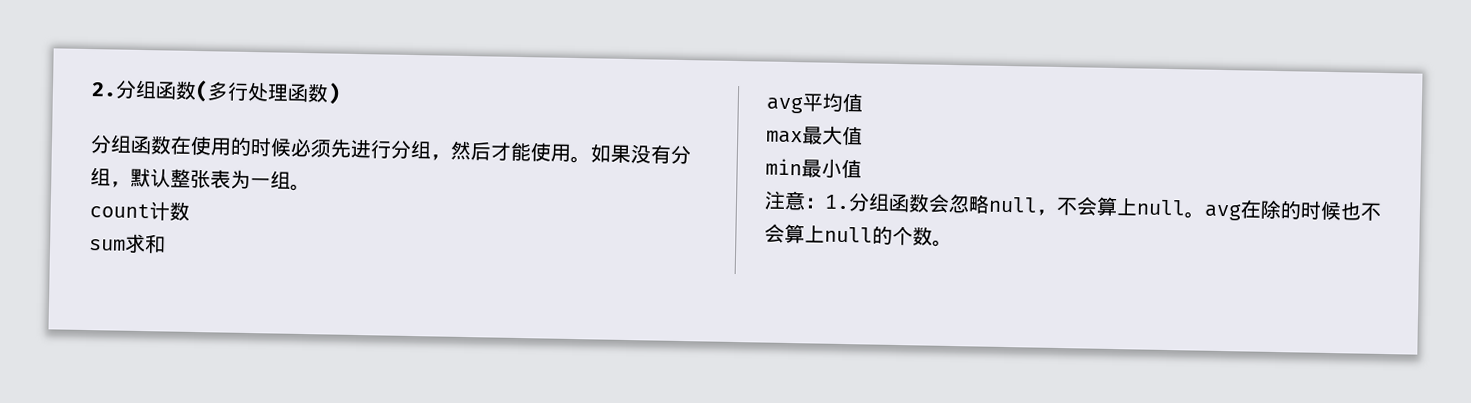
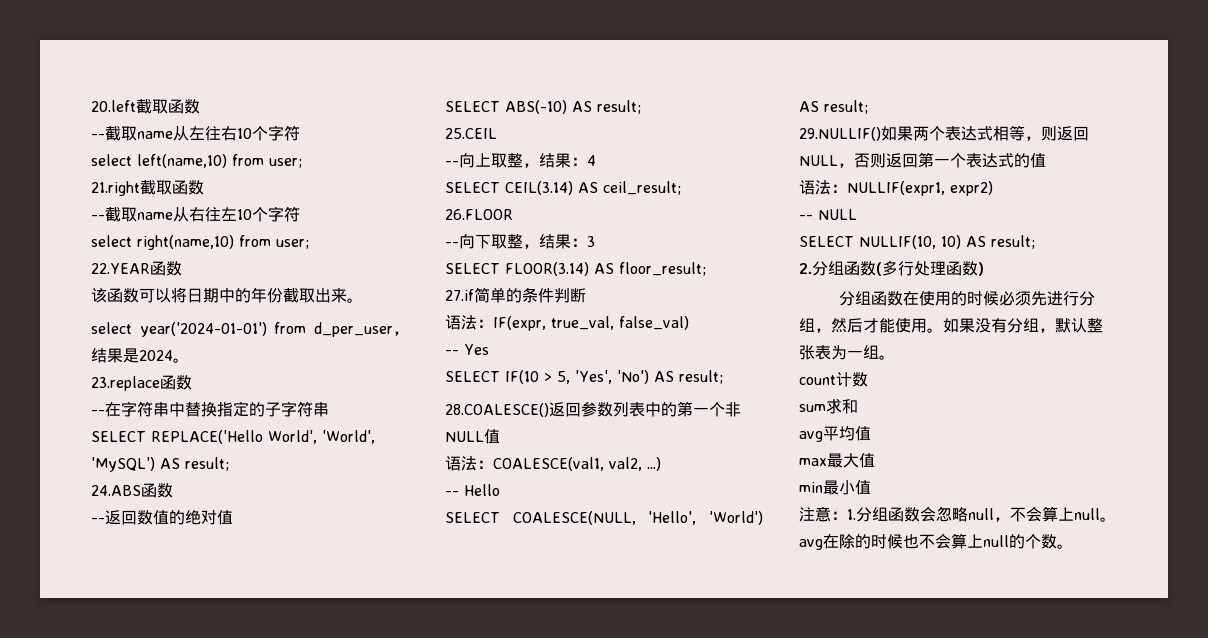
(91, 89) none -> [91,99,200,114] [91,125,300,141] [91,154,302,168] [91,180,204,196] [91,206,300,222] [91,235,309,250] [91,261,182,276] [91,287,363,303] [91,322,409,337] [91,348,189,363] [91,375,192,391] [91,401,329,417] [91,430,375,444] [91,457,229,472] [91,483,173,498] [91,510,233,525] [445,100,641,114] [445,128,497,139] [445,153,596,168] [445,181,681,195] [445,209,513,220] [445,234,595,249] [445,262,706,276] [445,287,586,303] [445,315,689,331] [445,344,489,355] [445,370,723,384] [445,401,741,417] [445,429,500,444] [445,456,661,471] [445,484,500,496] [445,511,763,525] [799,100,868,114] [799,125,1089,141] [799,152,1046,168] [799,180,993,196] [799,209,857,220] [799,235,1035,249] 20.left截取函数 // --截取name从左往右10个字符 // select left(name,10) from user; // 21.right截取函数 // --截取name从右往左10个字符 // select right(name,10) from user; // 22.YEAR函数 // 该函数可以将日期中的年份截取出来。 // select year('2024-01-01') from d_per_user，结果是2024。 // 23.replace函数 // --在字符串中替换指定的子字符串 // SELECT REPLACE('Hello World', 'World', 'MySQL') AS result; // 24.ABS函数 // --返回数值的绝对值 // SELECT ABS(-10) AS result; // 25.CEIL // --向上取整，结果：4 // SELECT CEIL(3.14) AS ceil_result; // 26.FLOOR // --向下取整，结果：3 // SELECT FLOOR(3.14) AS floor_result; // 27.if简单的条件判断 // 语法：IF(expr, true_val, false_val) // -- Yes // SELECT IF(10 > 5, 'Yes', 'No') AS result; // 28.COALESCE()返回参数列表中的第一个非NULL值 // 语法：COALESCE(val1, val2, ...) // -- Hello // SELECT COALESCE(NULL, 'Hello', 'World') AS result; // 29.NULLIF()如果两个表达式相等，则返回NULL，否则返回第一个表达式的值 // 语法：NULLIF(expr1, expr2) // -- NULL // SELECT NULLIF(10, 10) AS result; //

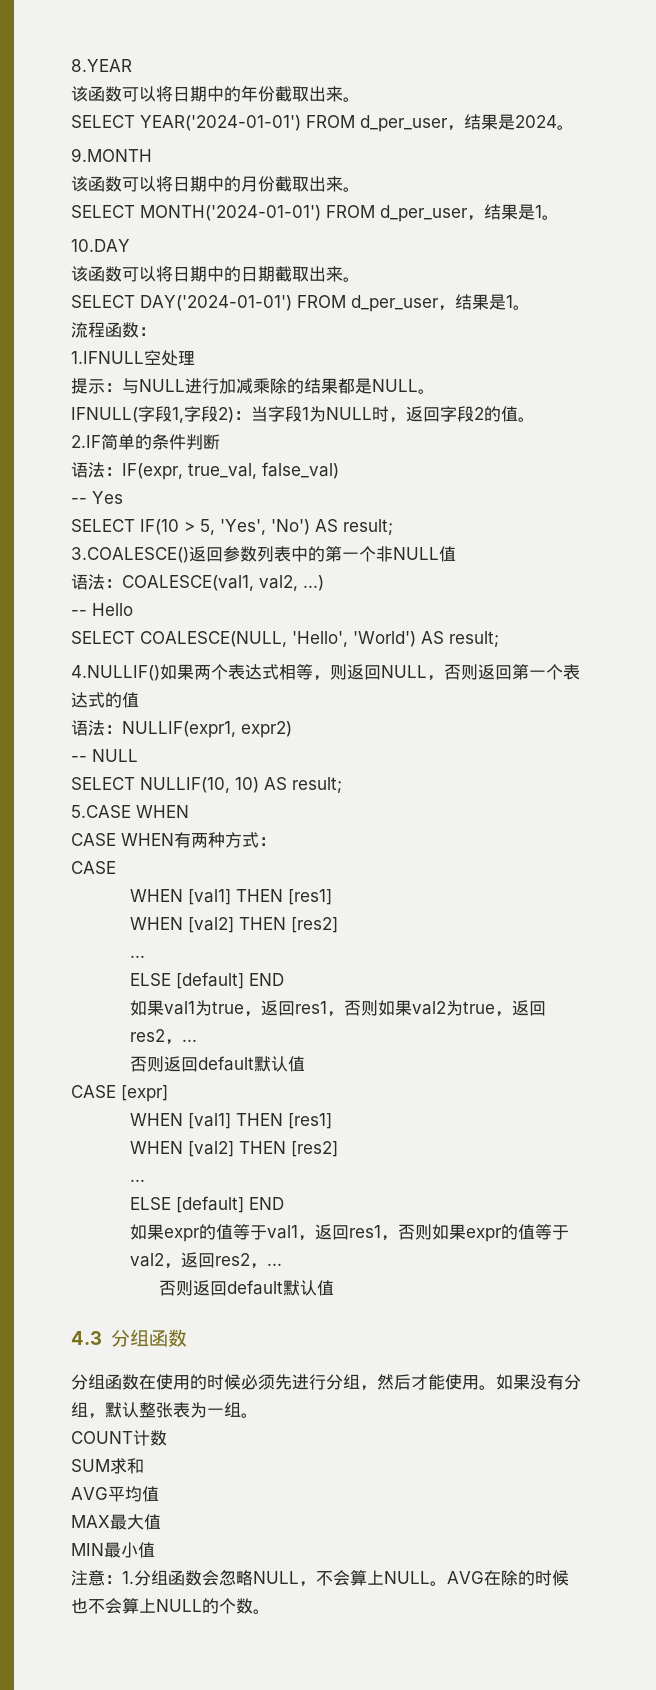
[91,99,200,114] [91,125,300,141] [91,154,302,168] [91,180,204,196] [91,206,300,222] [91,235,309,250] [91,261,182,276] 20.left截取函数 // --截取name从左往右10个字符 // select left(name,10) from user; // 21.right截取函数 // --截取name从右往左10个字符 // select right(name,10) from user; // 22.YEAR函数 -> [71,59,132,72] 8.YEAR
[91,322,307,337] select year('2024-01-01') from -> [71,115,355,131] SELECT YEAR('2024-01-01') FROM
[91,375,192,391] [91,401,329,417] [91,430,375,444] [91,457,229,472] [91,483,173,498] [91,510,233,525] [445,100,641,114] [445,128,497,139] [445,153,596,168] [445,181,681,195] [445,209,513,220] [445,234,595,249] [445,262,706,276] [445,289,474,301] 23.replace函数 // --在字符串中替换指定的子字符串 // SELECT REPLACE('Hello World', 'World', 'MySQL') AS result; // 24.ABS函数 // --返回数值的绝对值 // SELECT ABS(-10) AS result; // 25.CEIL // --向上取整，结果：4 // SELECT CEIL(3.14) AS ceil_result; // 26.FLOOR // --向下取整，结果：3 // SELECT FLOOR(3.14) AS floor_result; // 27.if -> [71,148,152,162] [71,176,360,192] [71,204,559,222] [71,239,130,252] [71,266,360,282] [71,294,530,312] [71,322,156,338] [71,350,195,366] [71,378,435,394] [71,406,535,423] [71,435,101,448] 9.MONTH // 该函数可以将日期中的月份截取出来。 // SELECT MONTH('2024-01-01') FROM d_per_user，结果是1。 // 10.DAY // 该函数可以将日期中的日期截取出来。 // SELECT DAY('2024-01-01') FROM d_per_user，结果是1。 // 流程函数： // 1.IFNULL空处理 // 提示：与NULL进行加减乘除的结果都是NULL。 // IFNULL(字段1,字段2)：当字段1为NULL时，返回字段2的值。 // 2.IF
[445,403,549,417] 28.COALESCE() -> [71,547,189,563] 3.COALESCE()
[799,127,881,141] 29.NULLIF() -> [71,665,160,681] 4.NULLIF()
[799,260,984,276] 2.分组函数(多行处理函数) -> [71,805,189,818] [71,832,276,848] [71,861,116,874] [129,889,332,905] [129,917,338,933] [129,955,145,958] [129,972,284,989] [129,1000,546,1017] [129,1029,197,1045] [129,1056,305,1072] [71,1085,168,1102] [129,1113,332,1129] [129,1141,338,1157] [129,1179,145,1182] [129,1196,284,1213] [129,1224,569,1242] [129,1252,282,1269] [158,1280,334,1296] [71,1329,187,1347] 5.CASE WHEN // CASE WHEN有两种方式： // CASE // WHEN [val1] THEN [res1] // WHEN [val2] THEN [res2] // ... // ELSE [default] END // 如果val1为true，返回res1，否则如果val2为true，返回res2，... // 否则返回default默认值 // CASE [expr] // WHEN [val1] THEN [res1] // WHEN [val2] THEN [res2] // ... // ELSE [default] END // 如果expr的值等于val1，返回res1，否则如果expr的值等于val2，返回res2，... // 否则返回default默认值 // 4.3分组函数
[799,375,836,385] count -> [71,1431,133,1444] COUNT
[799,404,826,412] sum -> [71,1459,110,1472] SUM
[799,431,823,442] avg -> [71,1487,108,1500] AVG
[799,458,827,466] max -> [71,1515,110,1528] MAX
[799,482,823,493] min -> [71,1543,104,1556] MIN
[968,508,994,520] null -> [253,1571,299,1584] NULL
[1074,508,1116,522] [799,539,823,550] null。avg -> [384,1571,484,1586] NULL。AVG
[983,535,1009,547] null -> [156,1599,202,1612] NULL

